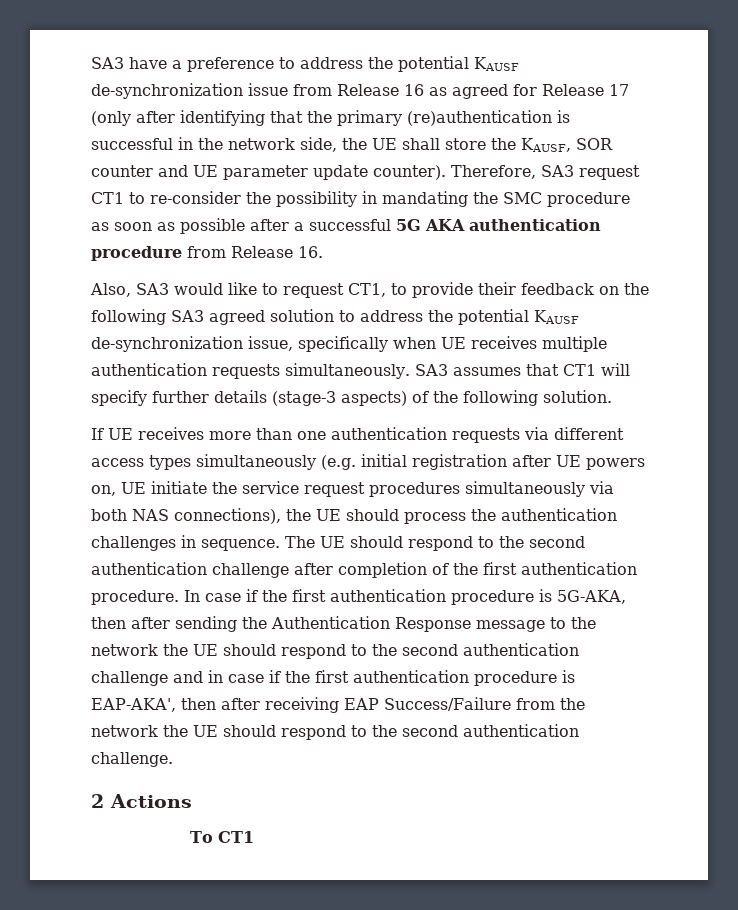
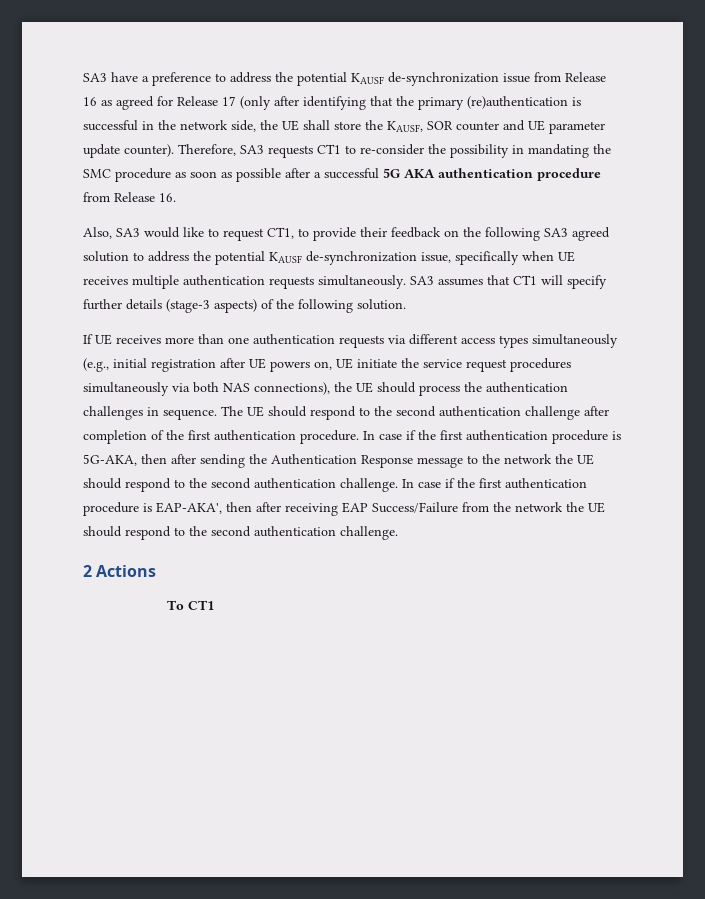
[579,165,640,180] request -> [268,145,313,158] requests
[321,455,356,470] (e.g. -> [83,358,109,372] (e.g.,
[91,670,223,686] challenge and in -> [340,478,414,492] challenge. In

